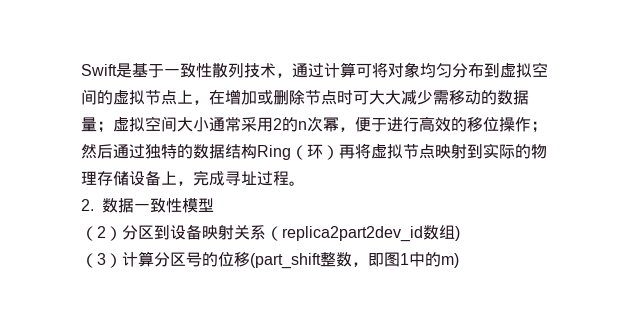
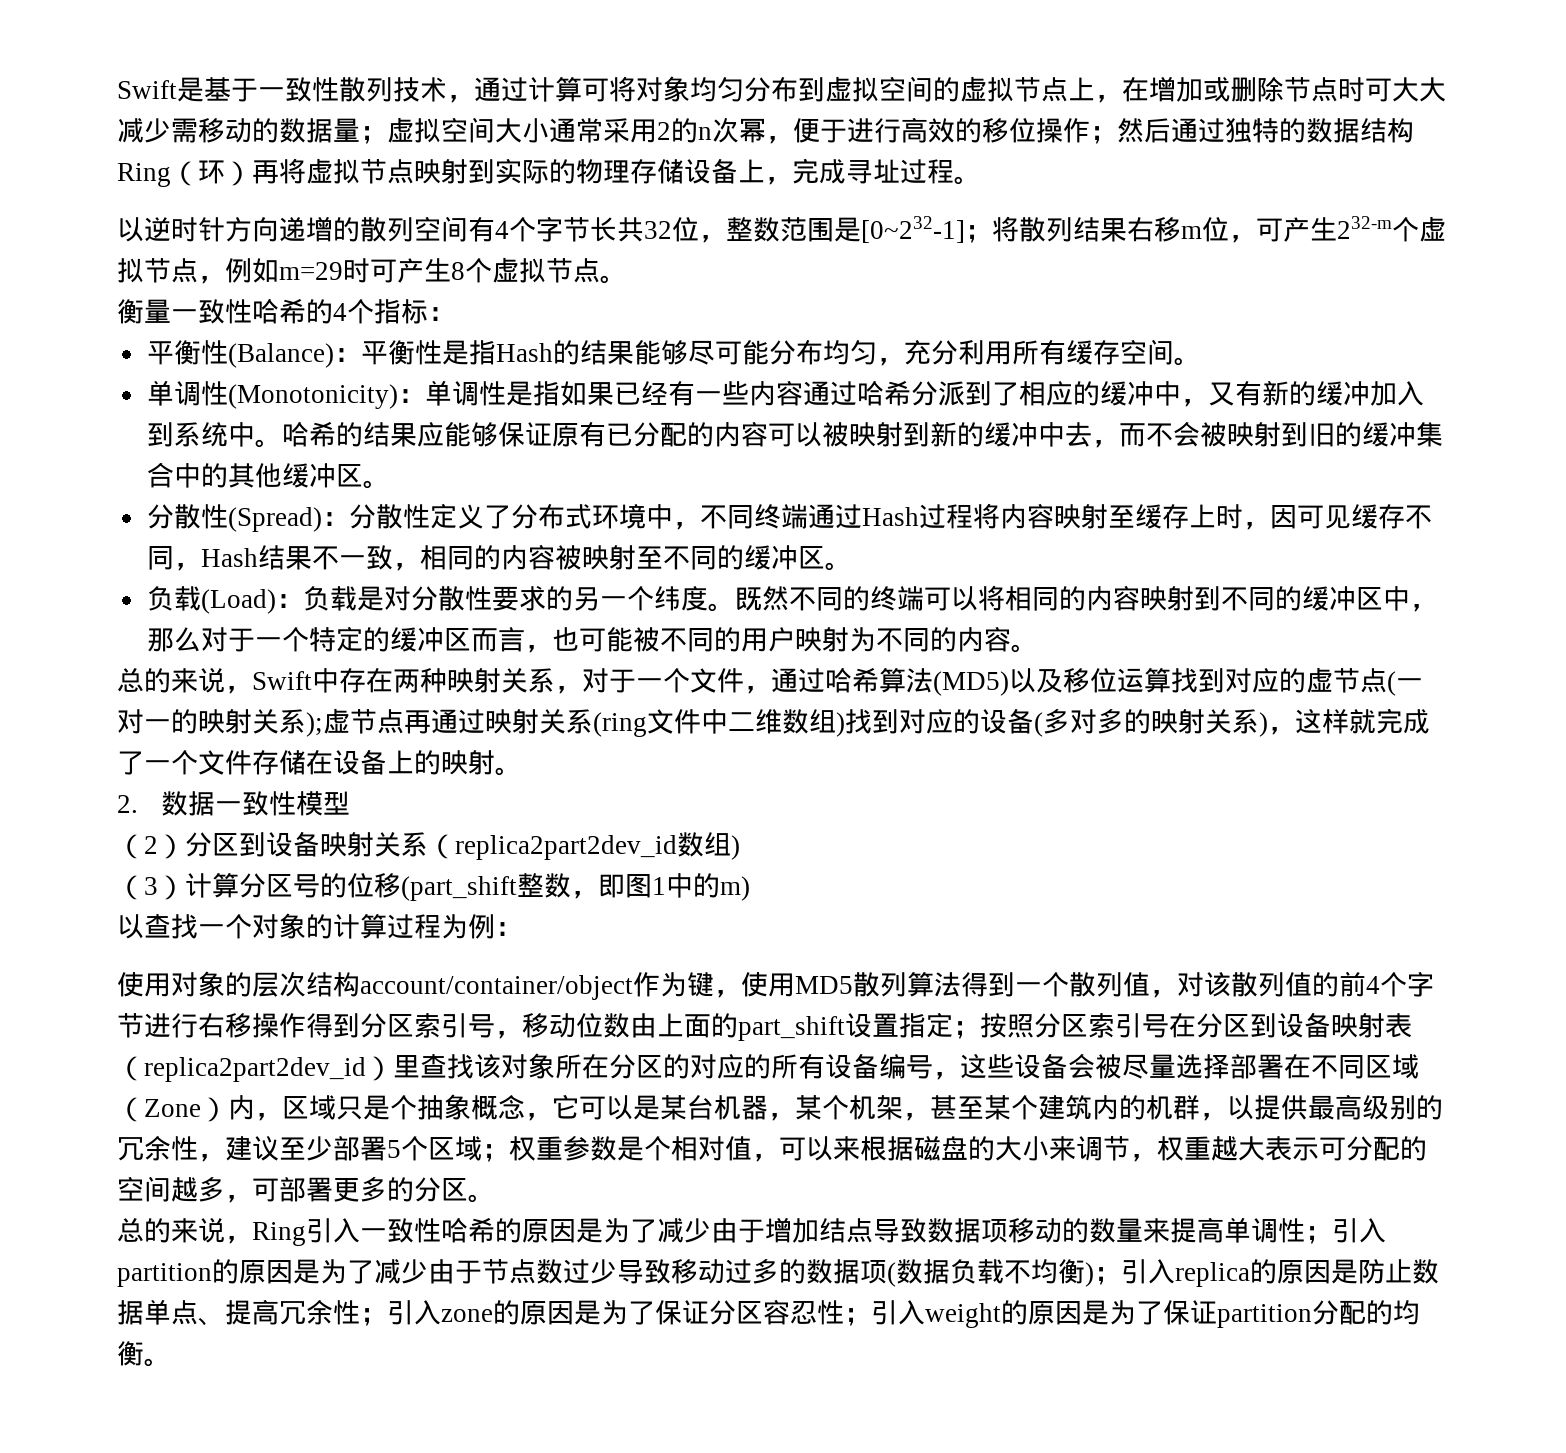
(305, 183) none -> [117,216,1446,243] [117,257,627,284] [117,298,455,324] [146,339,1201,368] [146,380,1424,409] [146,421,1443,448] [146,462,390,489] [146,503,1432,532] [146,544,852,571] [146,585,1437,614] [146,626,1038,653] [117,667,1423,696] [117,708,1430,737] [117,749,522,776] // 以逆时针方向递增的散列空间有4个字节长共32位，整数范围是[0~232-1]；将散列结果右移m位，可产生232-m个虚拟节点，例如m=29时可产生8个虚拟节点。 // 衡量一致性哈希的4个指标： // 平衡性(Balance)：平衡性是指Hash的结果能够尽可能分布均匀，充分利用所有缓存空间。 // 单调性(Monotonicity)：单调性是指如果已经有一些内容通过哈希分派到了相应的缓冲中，又有新的缓冲加入到系统中。哈希的结果应能够保证原有已分配的内容可以被映射到新的缓冲中去，而不会被映射到旧的缓冲集合中的其他缓冲区。 // 分散性(Spread)：分散性定义了分布式环境中，不同终端通过Hash过程将内容映射至缓存上时，因可见缓存不同，Hash结果不一致，相同的内容被映射至不同的缓冲区。 // 负载(Load)：负载是对分散性要求的另一个纬度。既然不同的终端可以将相同的内容映射到不同的缓冲区中，那么对于一个特定的缓冲区而言，也可能被不同的用户映射为不同的内容。 // 总的来说，Swift中存在两种映射关系，对于一个文件，通过哈希算法(MD5)以及移位运算找到对应的虚节点(一对一的映射关系);虚节点再通过映射关系(ring文件中二维数组)找到对应的设备(多对多的映射关系)，这样就完成了一个文件存储在设备上的映射。
(459, 260) none -> [117,913,522,939] [117,971,1434,1000] [117,1012,1412,1041] [117,1053,1419,1082] [117,1094,1443,1122] [117,1136,1427,1162] [117,1176,495,1203] [117,1217,1386,1246] [117,1258,1439,1287] [117,1299,1420,1328] [117,1341,171,1367] // 以查找一个对象的计算过程为例： // 使用对象的层次结构account/container/object作为键，使用MD5散列算法得到一个散列值，对该散列值的前4个字节进行右移操作得到分区索引号，移动位数由上面的part_shift设置指定；按照分区索引号在分区到设备映射表（replica2part2dev_id）里查找该对象所在分区的对应的所有设备编号，这些设备会被尽量选择部署在不同区域（Zone）内，区域只是个抽象概念，它可以是某台机器，某个机架，甚至某个建筑内的机群，以提供最高级别的冗余性，建议至少部署5个区域；权重参数是个相对值，可以来根据磁盘的大小来调节，权重越大表示可分配的空间越多，可部署更多的分区。 // 总的来说，Ring引入一致性哈希的原因是为了减少由于增加结点导致数据项移动的数量来提高单调性；引入partition的原因是为了减少由于节点数过少导致移动过多的数据项(数据负载不均衡)；引入replica的原因是防止数据单点、提高冗余性；引入zone的原因是为了保证分区容忍性；引入weight的原因是为了保证partition分配的均衡。

